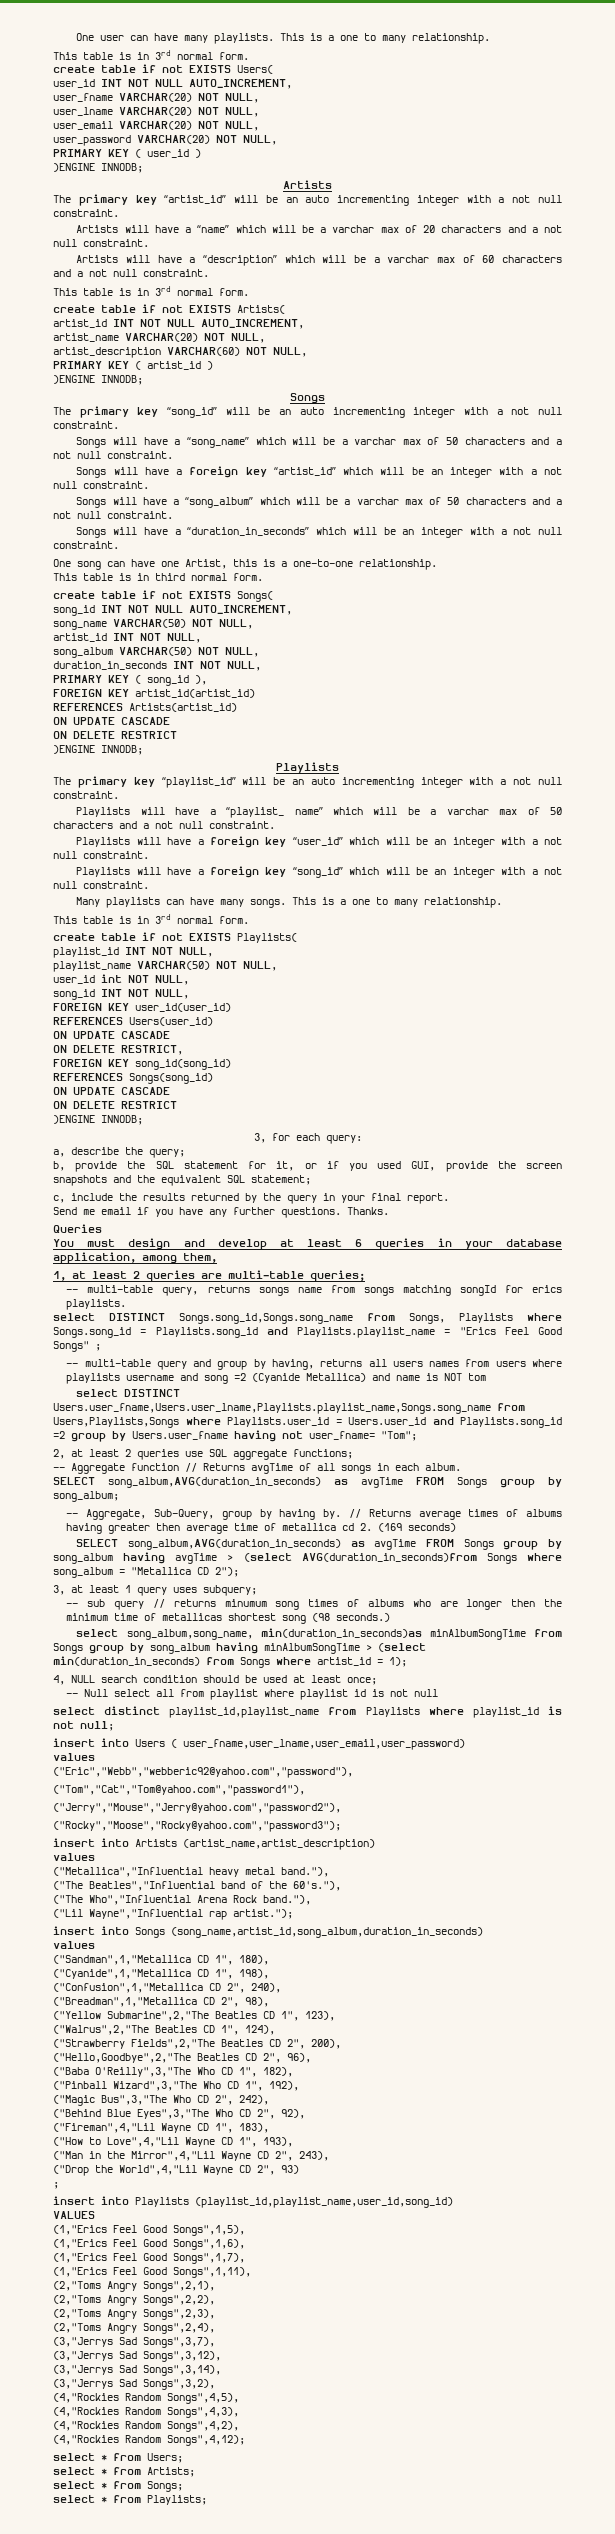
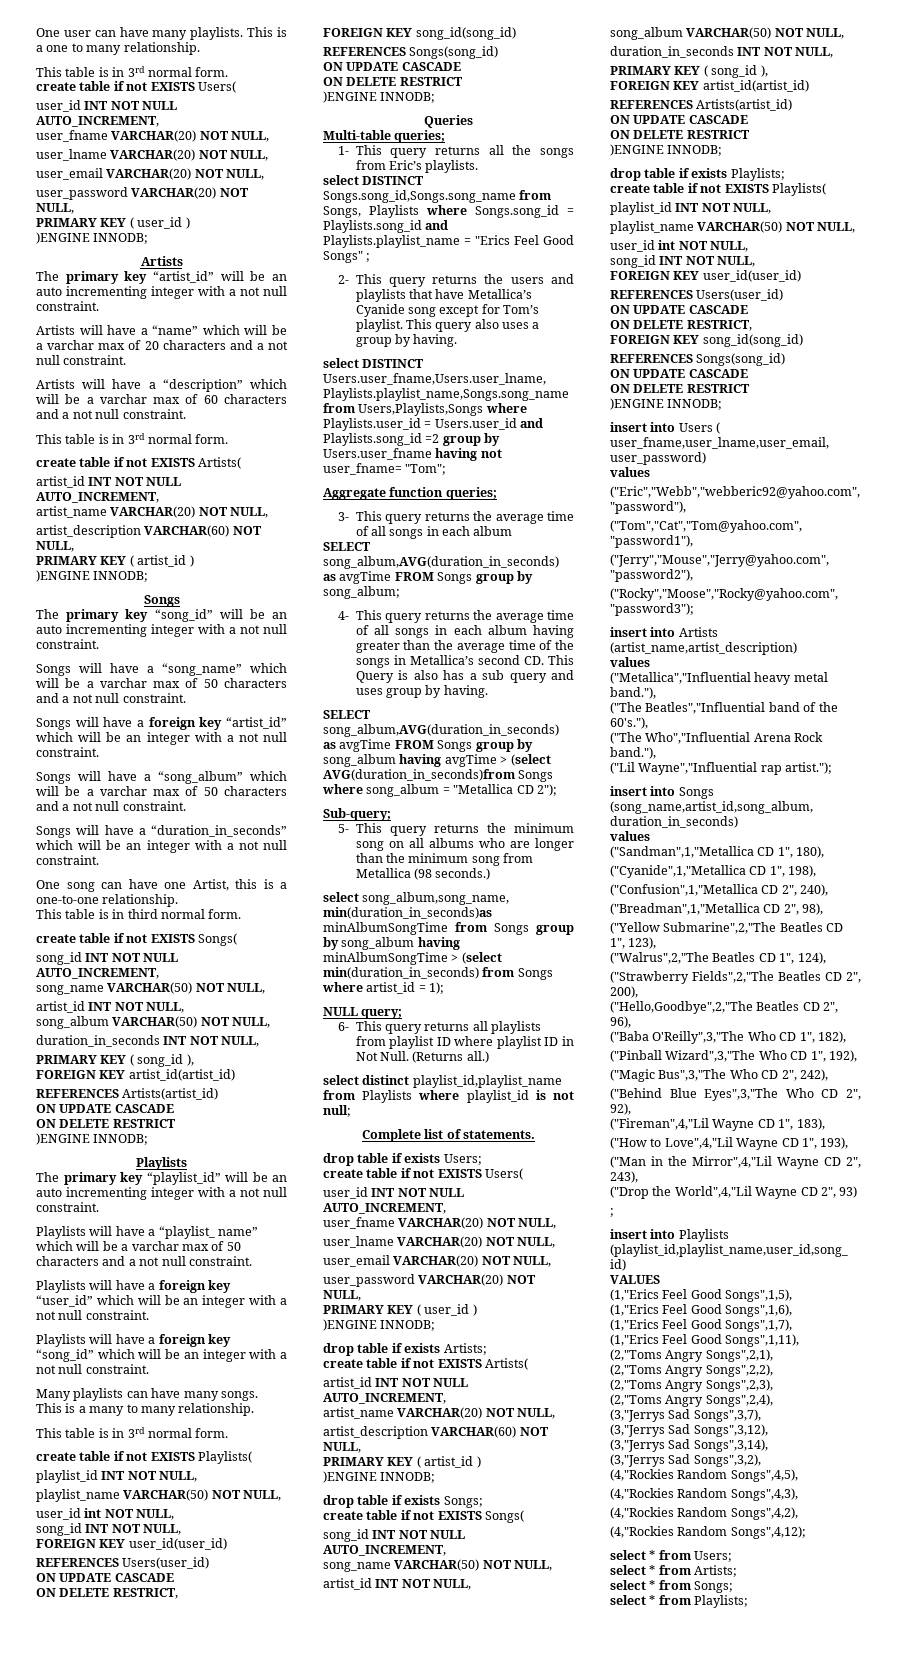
[352,899,371,905] one -> [89,1406,125,1416] many
[253,1133,362,1144] [53,1147,185,1158] [53,1161,563,1172] [53,1175,311,1186] [53,1193,449,1204] [53,1207,389,1218] [53,1224,102,1233] [53,1238,562,1250] [53,1252,217,1264] [53,1270,365,1282] [66,1285,563,1296] 3, for each query: // a, describe the query; // b, provide the SQL statement for it, or if you used GUI, provide the screen snapshots and the equivalent SQL statement; // c, include the results returned by the query in your final report. // Send me email if you have any further questions. Thanks. // Queries // You must design and develop at least 6 queries in your database application, among them, // 1, at least 2 queries are multi-table queries; // -- multi-table query, returns songs name from songs matching songId for erics -> [424,115,473,128] [323,130,446,143] [338,145,574,158] [355,160,422,170] Queries // Multi-table queries; // 1- This query returns all the songs from Eric’s
[66,1359,562,1370] [66,1373,487,1384] -- multi-table query and group by having, returns all users names from users where playlists username and song =2 (Cyanide Metallica) and name is NOT tom -> [338,274,574,287] [355,289,532,302] [355,304,540,317] [355,319,540,332] [355,334,458,347] 2- This query returns the users and playlists that have Metallica’s Cyanide song except for Tom’s playlist. This query also uses a group by having.
[53,1449,353,1460] [53,1463,461,1474] 2, at least 2 queries use SQL aggregate functions; // -- Aggregate function // Returns avgTime of all songs in each album. -> [323,487,497,500] [338,511,574,524] [355,526,513,539] Aggregate function queries; // 3- This query returns the average time of all songs in each album
[66,1509,562,1520] [66,1523,457,1534] -- Aggregate, Sub-Query, group by having by. // Returns average times of albums having greater then average time of metallica cd 2. (169 seconds) -> [338,610,574,623] [355,625,574,638] [355,640,574,653] [355,655,574,668] [355,670,574,683] [355,685,488,698] 4- This query returns the average time of all songs in each album having greater than the average time of the songs in Metallica’s second CD. This Query is also has a sub query and uses group by having.
[53,1585,257,1596] [66,1599,360,1610] 3, at least 1 query uses subquery; // -- sub query // returns minumum song times of -> [323,808,391,821] [338,823,574,836] [355,838,424,851] Sub-query; // 5- This query returns the minimum song on all
[511,1599,562,1607] [66,1613,307,1624] then the minimum time of metallicas shortest song -> [355,853,534,866] [355,868,411,878] than the minimum song from Metallica
[53,1675,377,1685] [66,1689,175,1697] 4, NULL search condition should be used at least once; // -- Null select all -> [323,1007,403,1019] [338,1021,542,1034] NULL query; // 6- This query returns all playlists
(259, 1694) none -> [436,1037,451,1046] ID
[354,1689,439,1697] id is not null -> [544,1036,574,1046] [355,1051,489,1063] ID in Not Null. (Returns all.)
(114, 1726) none -> [361,1129,536,1142] [323,1153,482,1166] [323,1168,523,1180] [323,1187,465,1199] [323,1203,446,1214] [323,1217,557,1229] [323,1236,556,1248] [323,1255,552,1267] [323,1274,536,1287] [323,1290,361,1301] [323,1304,477,1316] [323,1319,436,1331] [323,1343,487,1356] [323,1358,528,1370] [323,1377,469,1389] [323,1393,446,1404] [323,1407,556,1419] [323,1426,549,1439] [323,1442,361,1453] [323,1456,481,1468] [323,1471,436,1483] [323,1495,483,1508] [323,1510,524,1523] [323,1529,466,1542] [323,1545,446,1556] [323,1559,553,1572] [323,1578,472,1590] [610,27,845,40] [610,46,834,58] [610,65,768,78] [610,80,809,92] [610,99,793,111] [610,115,748,124] [610,130,750,139] [610,144,723,156] [610,168,785,181] [610,183,826,196] [610,202,772,215] [610,221,856,234] [610,240,749,252] [610,255,756,268] [610,270,801,282] [610,289,784,301] [610,305,748,314] [610,320,752,331] [610,334,803,347] [610,353,786,366] [610,369,748,378] [610,384,750,393] [610,398,723,410] // Complete list of statements. // drop table if exists Users; // create table if not EXISTS Users( // user_id INT NOT NULL AUTO_INCREMENT, // user_fname VARCHAR(20) NOT NULL, // user_lname VARCHAR(20) NOT NULL, // user_email VARCHAR(20) NOT NULL, // user_password VARCHAR(20) NOT NULL, // PRIMARY KEY ( user_id ) // )ENGINE INNODB; // drop table if exists Artists; // create table if not EXISTS Artists( // artist_id INT NOT NULL AUTO_INCREMENT, // artist_name VARCHAR(20) NOT NULL, // artist_description VARCHAR(60) NOT NULL, // PRIMARY KEY ( artist_id ) // )ENGINE INNODB; // drop table if exists Songs; // create table if not EXISTS Songs( // song_id INT NOT NULL AUTO_INCREMENT, // song_name VARCHAR(50) NOT NULL, // artist_id INT NOT NULL, // song_album VARCHAR(50) NOT NULL, // duration_in_seconds INT NOT NULL, // PRIMARY KEY ( song_id ), // FOREIGN KEY artist_id(artist_id) // REFERENCES Artists(artist_id) // ON UPDATE CASCADE // ON DELETE RESTRICT // )ENGINE INNODB; // drop table if exists Playlists; // create table if not EXISTS Playlists( // playlist_id INT NOT NULL, // playlist_name VARCHAR(50) NOT NULL, // user_id int NOT NULL, // song_id INT NOT NULL, // FOREIGN KEY user_id(user_id) // REFERENCES Users(user_id) // ON UPDATE CASCADE // ON DELETE RESTRICT, // FOREIGN KEY song_id(song_id) // REFERENCES Songs(song_id) // ON UPDATE CASCADE // ON DELETE RESTRICT // )ENGINE INNODB;

